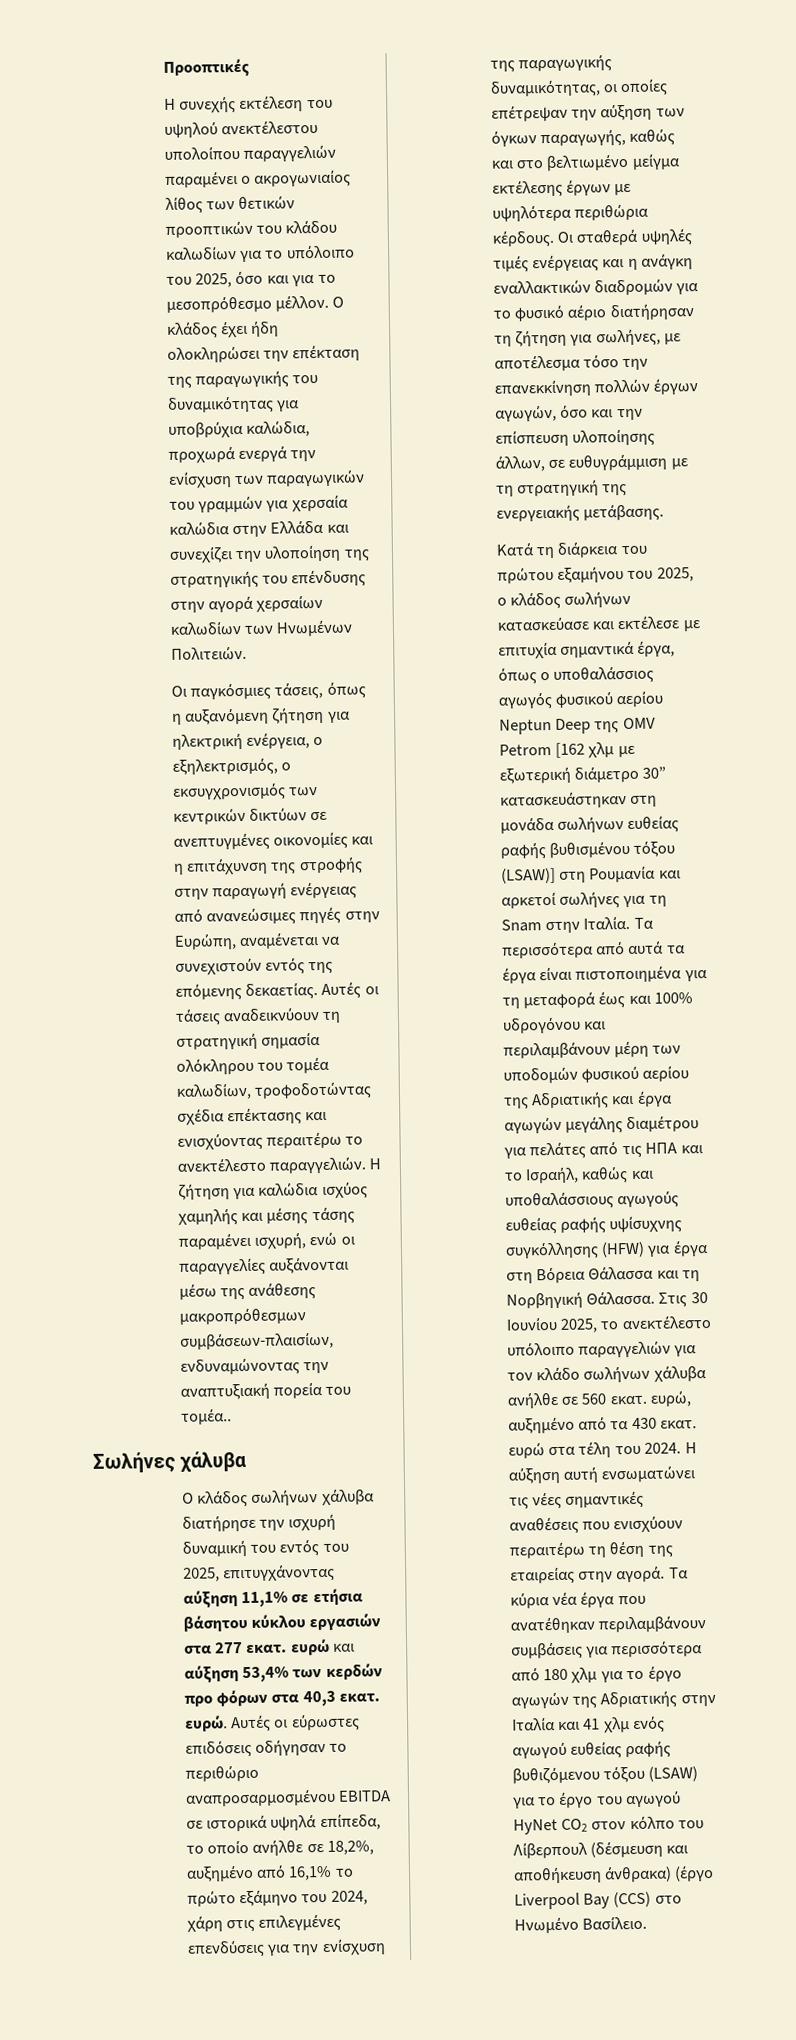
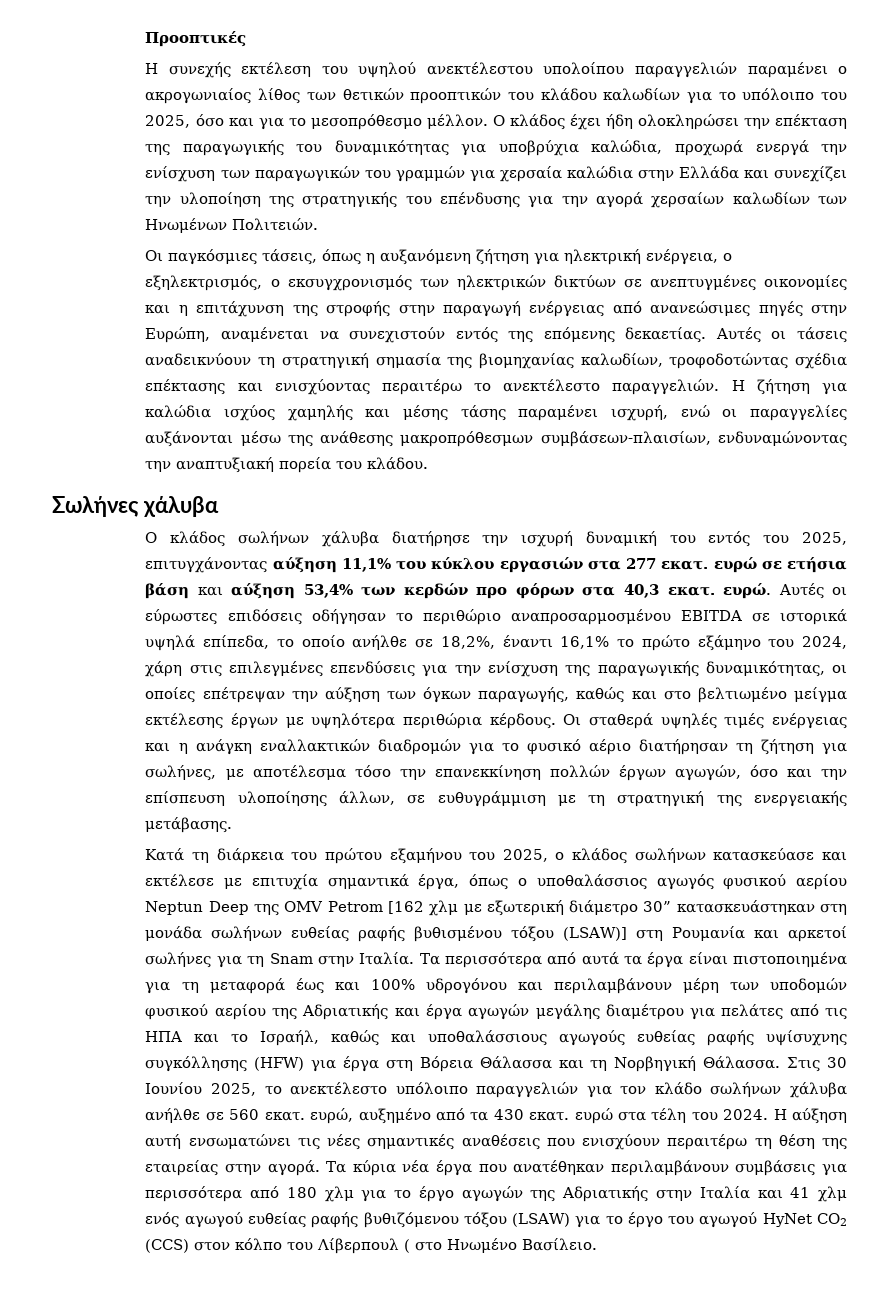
[169,601,205,613] στην -> [528,196,588,208] για την
[172,807,246,825] κεντρικών -> [456,275,546,291] ηλεκτρικών
[175,1056,330,1075] ολόκληρου του τομέα -> [447,353,574,369] της βιομηχανίας
[180,1408,232,1425] τομέα.. -> [367,457,429,470] κλάδου.
[291,1588,363,1606] [182,1614,248,1632] σε ετήσια βάσητου -> [396,561,427,570] του
(330, 1647) none -> [761,557,847,573] [145,583,190,599] σε ετήσια βάση
[185,1864,286,1882] αυξημένο από -> [502,635,553,648] έναντι
(588, 1825) none -> [145,1239,190,1253] (CCS)
[589,1840,689,1858] [512,1864,715,1884] [513,1891,652,1910] (δέσμευση και αποθήκευση άνθρακα) (έργο Liverpool Bay (CCS) -> [404,1239,411,1253] (

